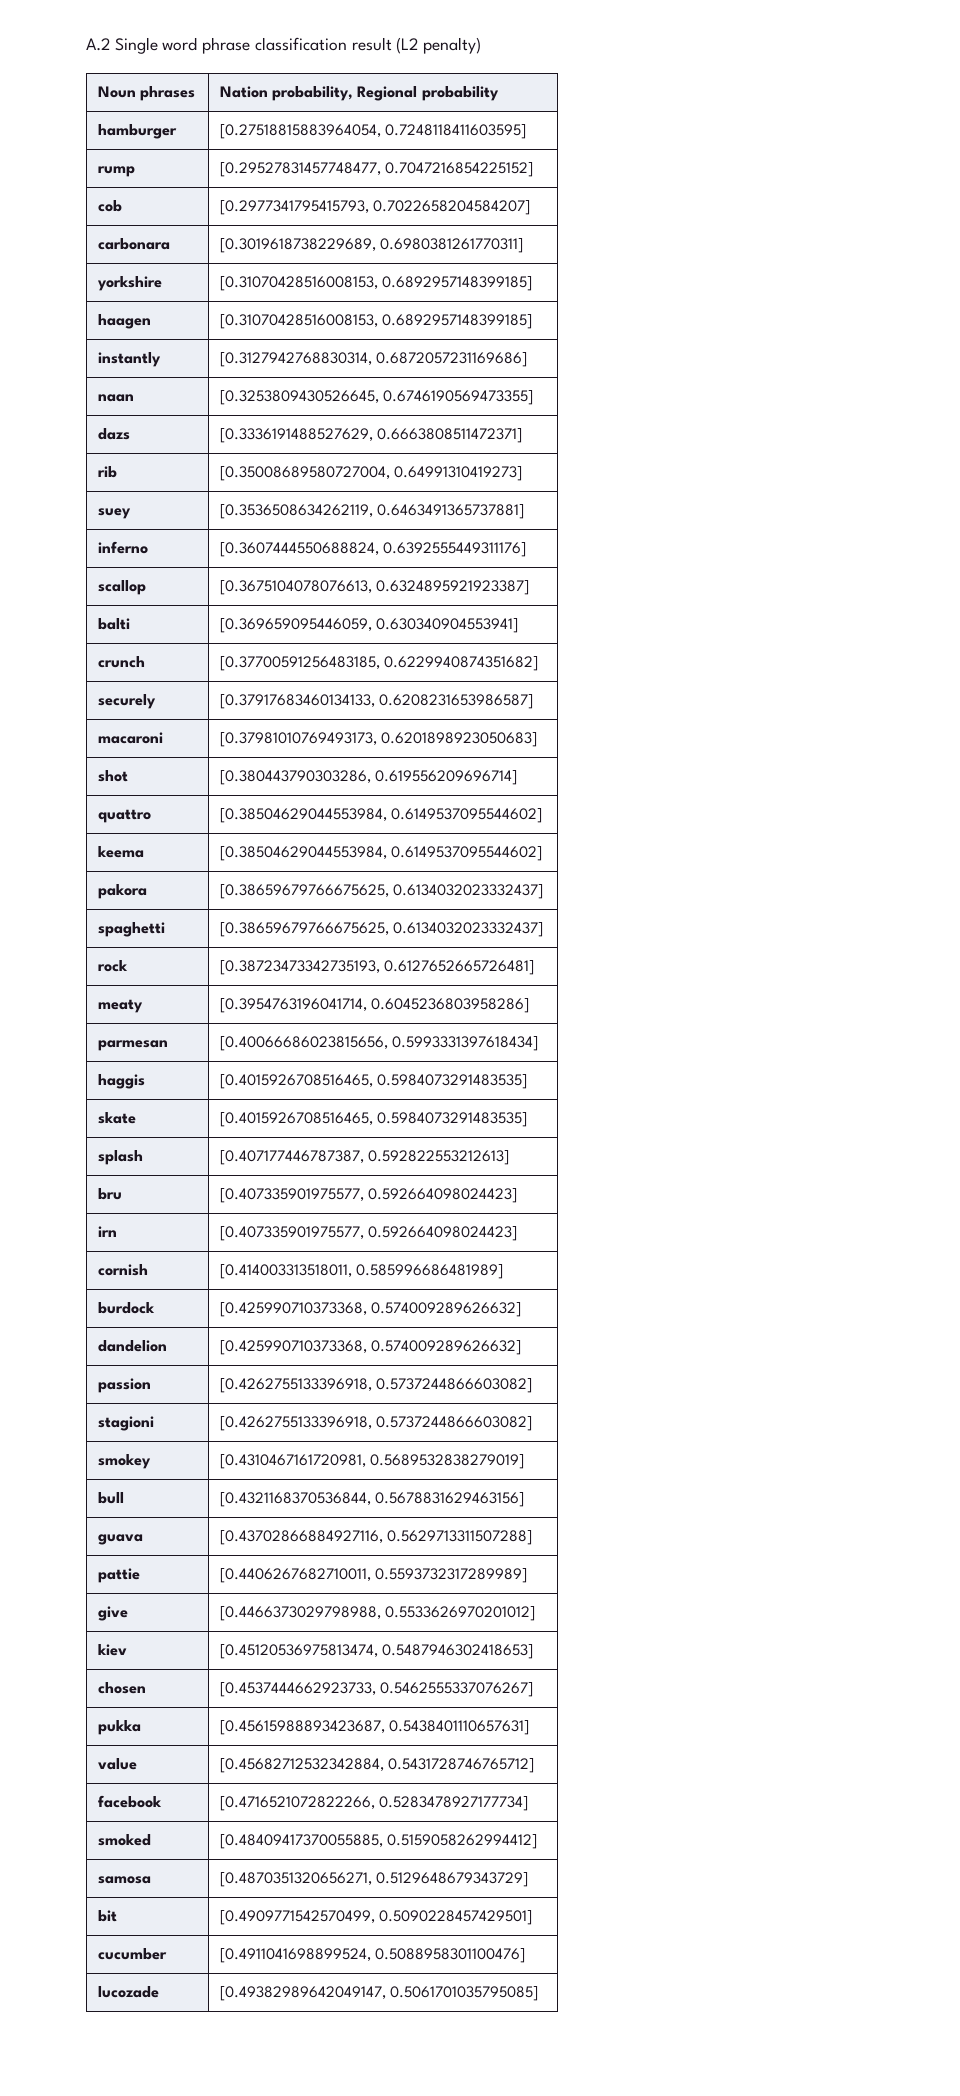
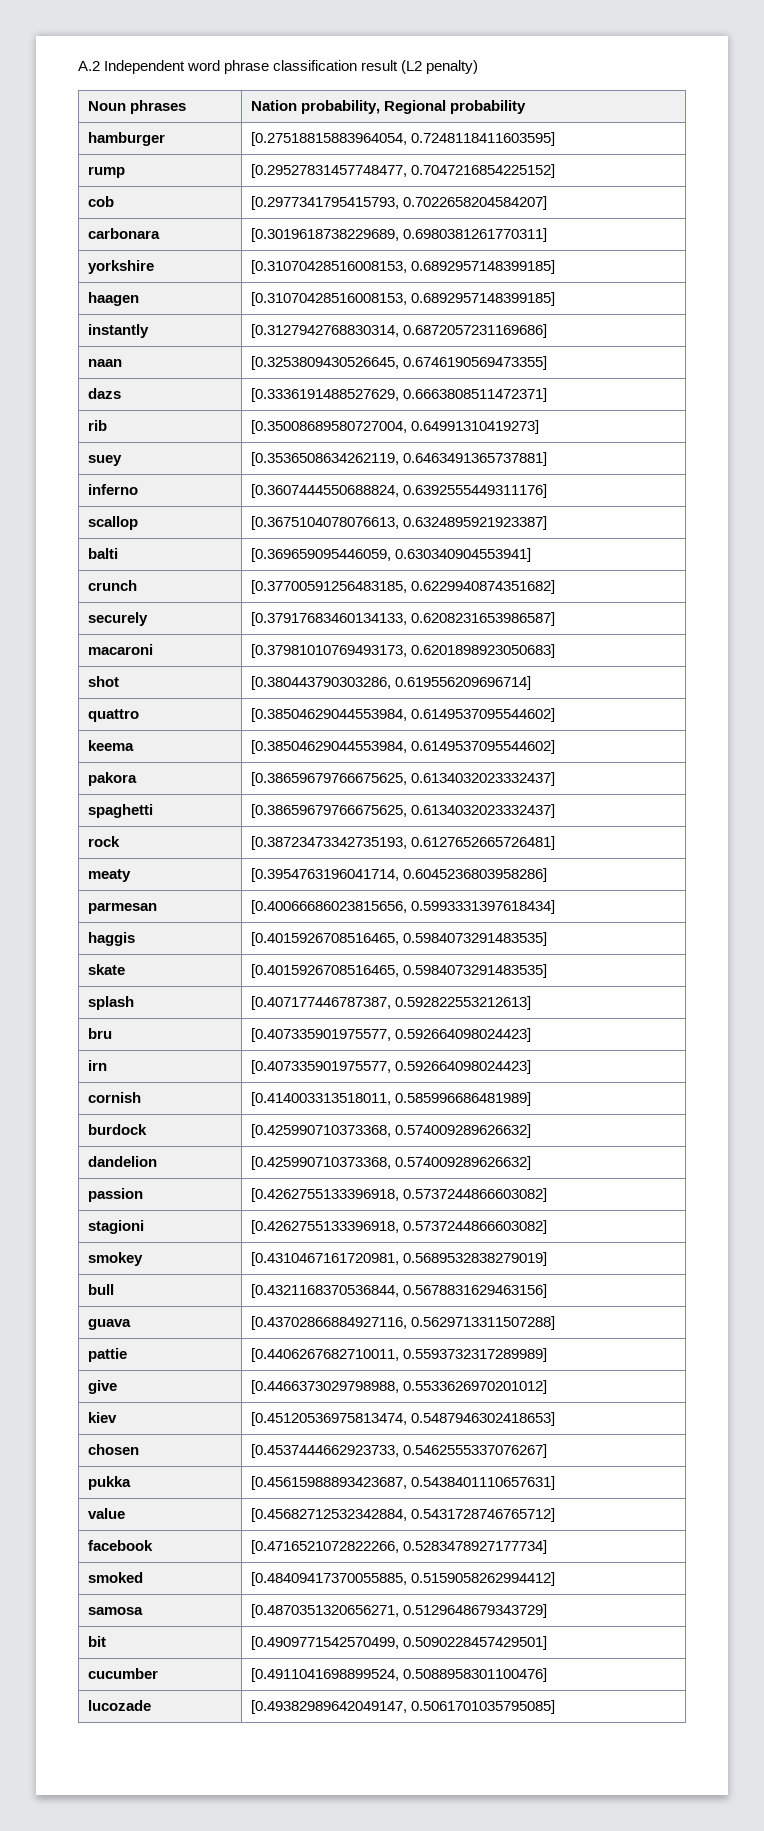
[114,37,158,54] Single -> [104,60,186,74] Independent

